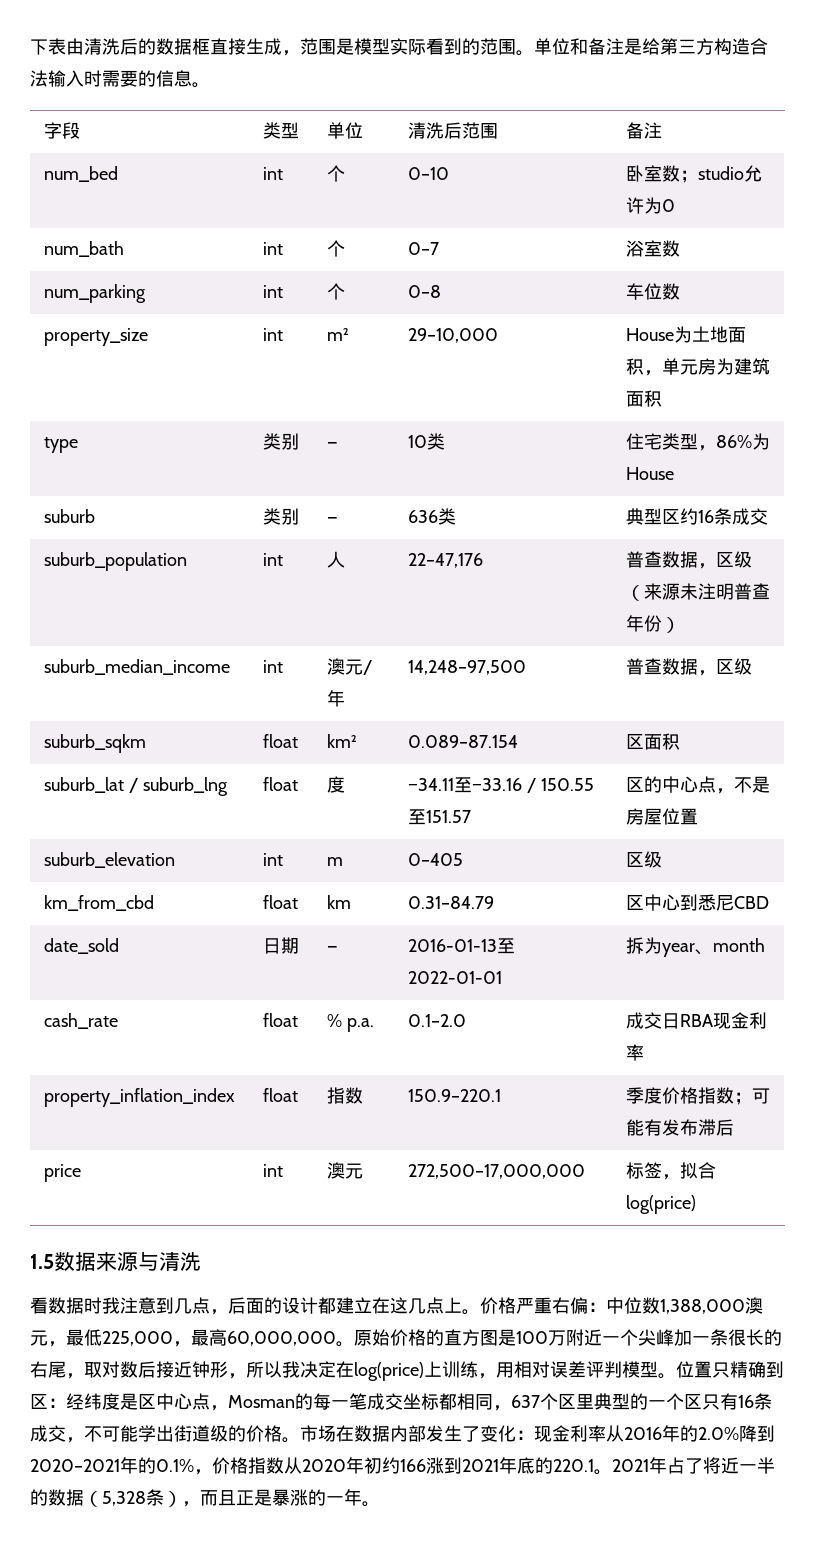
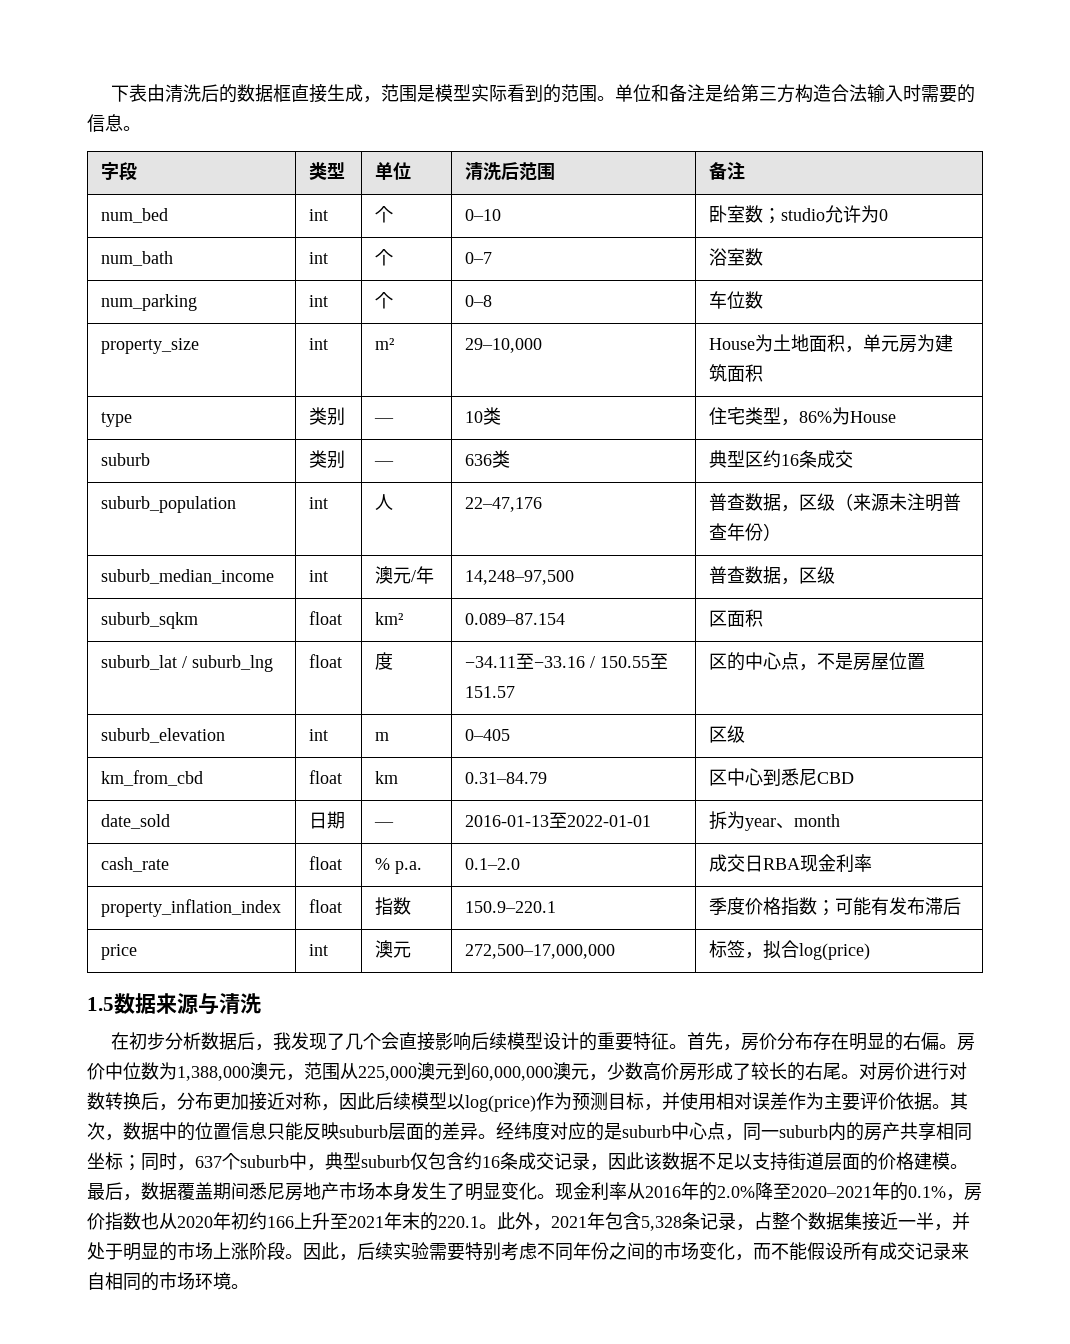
[30,1297,763,1315] [30,1329,782,1347] [30,1361,784,1381] [30,1393,772,1411] [30,1425,534,1443] 看数据时我注意到几点，后面的设计都建立在这几点上。价格严重右偏：中位数1,388,000澳元，最低225,000，最高60,000,000。原始价格的直方图是100万附近一个尖峰加一条很长的右尾，取对数后接近钟形，所以我决定在log(price)上训练，用相对误差评判模型。位置只精确到区：经纬度是区中心点，Mosman的每一笔成交坐标都相同，637个区里典型的一个区只有16条成交，不可能学出街道级的价格。市场在数据内部发生了变化： -> [110,1032,975,1051] [87,1062,967,1081] [87,1092,968,1112] [87,1122,972,1141] [87,1152,968,1171] [87,1182,555,1201] 在初步分析数据后，我发现了几个会直接影响后续模型设计的重要特征。首先，房价分布存在明显的右偏。房价中位数为1,388,000澳元，范围从225,000澳元到60,000,000澳元，少数高价房形成了较长的右尾。对房价进行对数转换后，分布更加接近对称，因此后续模型以log(price)作为预测目标，并使用相对误差作为主要评价依据。其次，数据中的位置信息只能反映suburb层面的差异。经纬度对应的是suburb中心点，同一suburb内的房产共享相同坐标；同时，637个suburb中，典型suburb仅包含约16条成交记录，因此该数据不足以支持街道层面的价格建模。最后，数据覆盖期间悉尼房地产市场本身发生了明显变化。
[757,1425,775,1442] 到 -> [773,1183,791,1199] 至
[212,1457,284,1474] 价格指数 -> [964,1183,982,1201] [87,1212,159,1231] 房价指数也
[426,1457,775,1475] [30,1489,362,1507] 涨到2021年底的220.1。2021年占了将近一半的数据（5,328条），而且正是暴涨的一年 -> [294,1212,970,1231] [87,1242,969,1261] [87,1272,231,1291] 上升至2021年末的220.1。此外，2021年包含5,328条记录，占整个数据集接近一半，并处于明显的市场上涨阶段。因此，后续实验需要特别考虑不同年份之间的市场变化，而不能假设所有成交记录来自相同的市场环境

